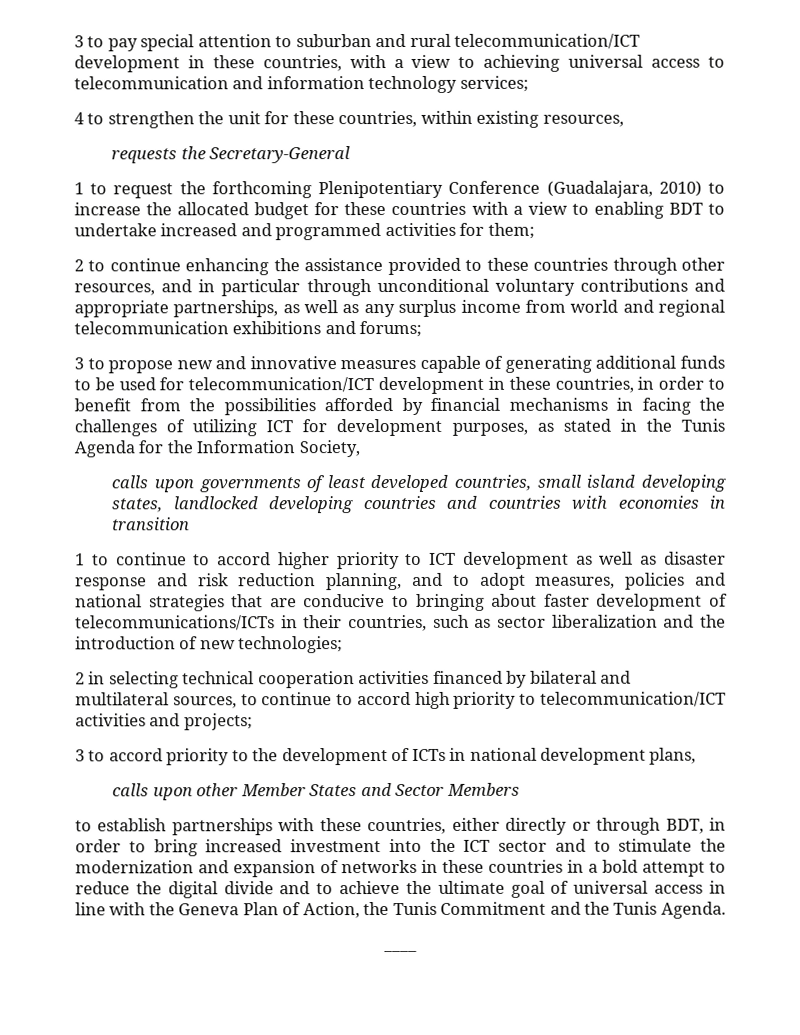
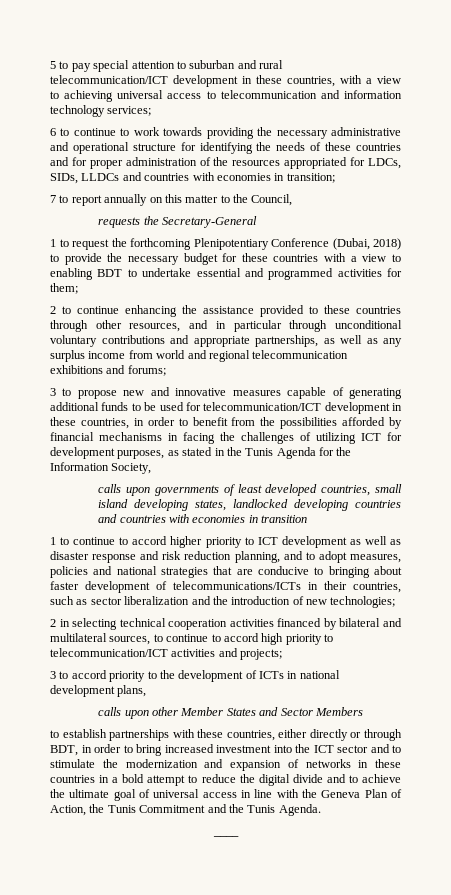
[74,35,84,48] 3 -> [50,61,56,69] 5
[74,110,624,129] 4 to strengthen the unit for these countries, within existing resources, -> [50,127,402,139] [50,142,402,154] [50,157,401,169] [50,172,335,184] [50,194,293,206] 6 to continue to work towards providing the necessary administrative and operational structure for identifying the needs of these countries and for proper administration of the resources appropriated for LDCs, SIDs, LLDCs and countries with economies in transition; // 7 to report annually on this matter to the Council,
[546,180,725,198] [74,202,250,216] (Guadalajara, 2010) to increase the allocated -> [332,238,401,250] [50,253,179,265] (Dubai, 2018) to provide the necessary
[160,223,238,237] increased -> [196,268,241,277] essential

